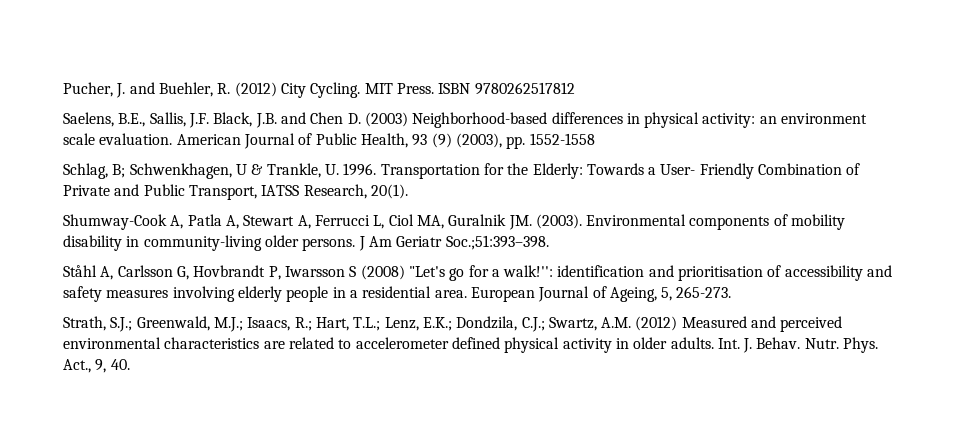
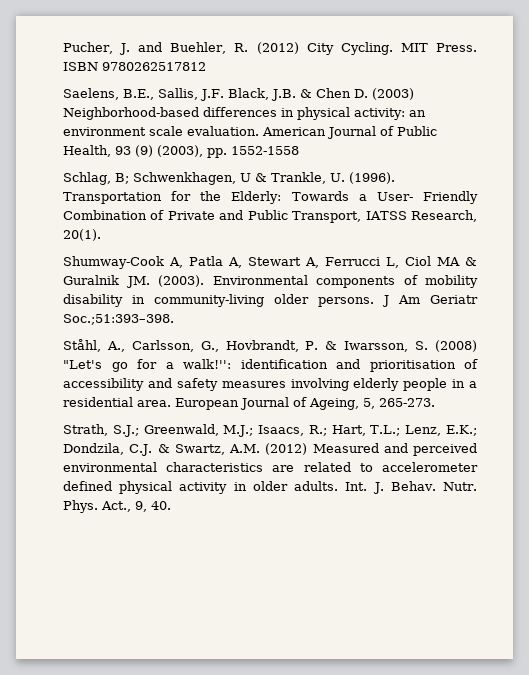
[280,112,306,124] and -> [299,89,312,98] &
[343,163,377,176] 1996. -> [348,172,395,184] (1996).
[416,215,444,229] MA, -> [437,257,477,266] MA &
[63,265,357,280] Ståhl A, Carlsson G, Hovbrandt P, Iwarsson S -> [63,339,429,352] Ståhl, A., Carlsson, G., Hovbrandt, P. & Iwarsson, S.
[521,317,545,332] C.J.; -> [129,444,170,456] C.J. &

